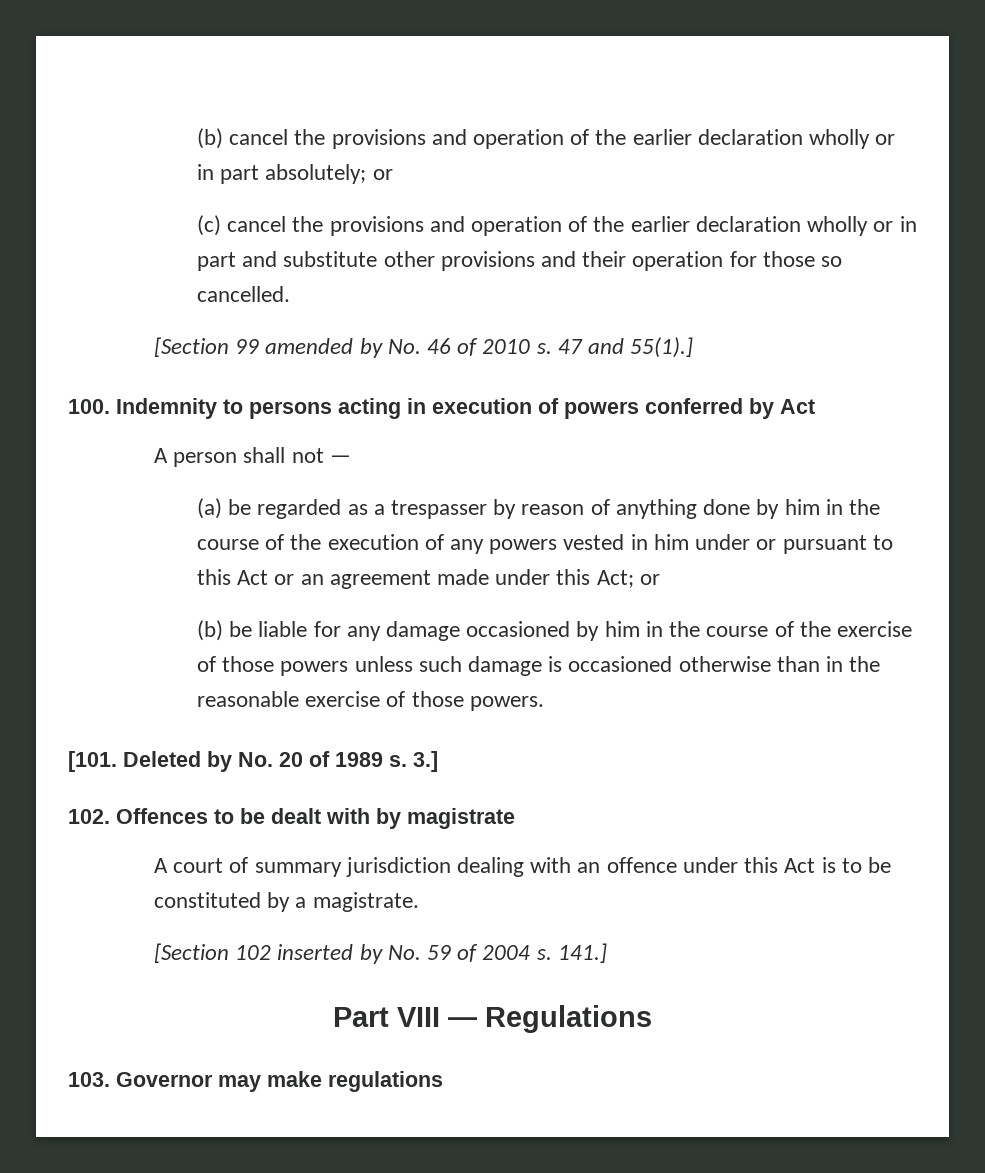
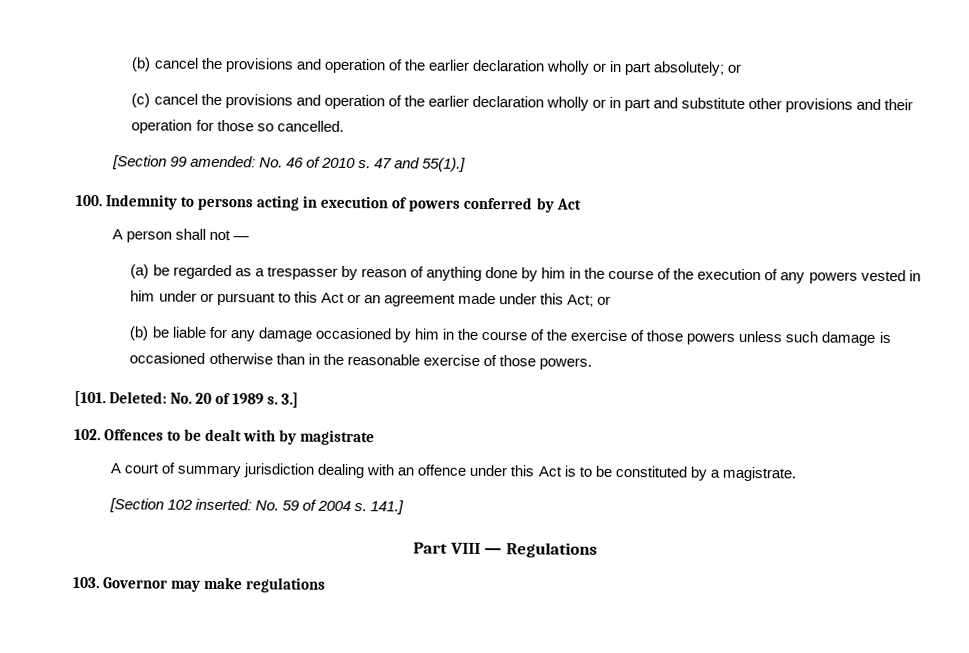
[265,338,383,358] amended by -> [190,155,257,168] amended:
[123,751,232,772] Deleted by -> [109,391,168,404] Deleted:
[277,944,383,964] inserted by -> [195,498,253,511] inserted:

